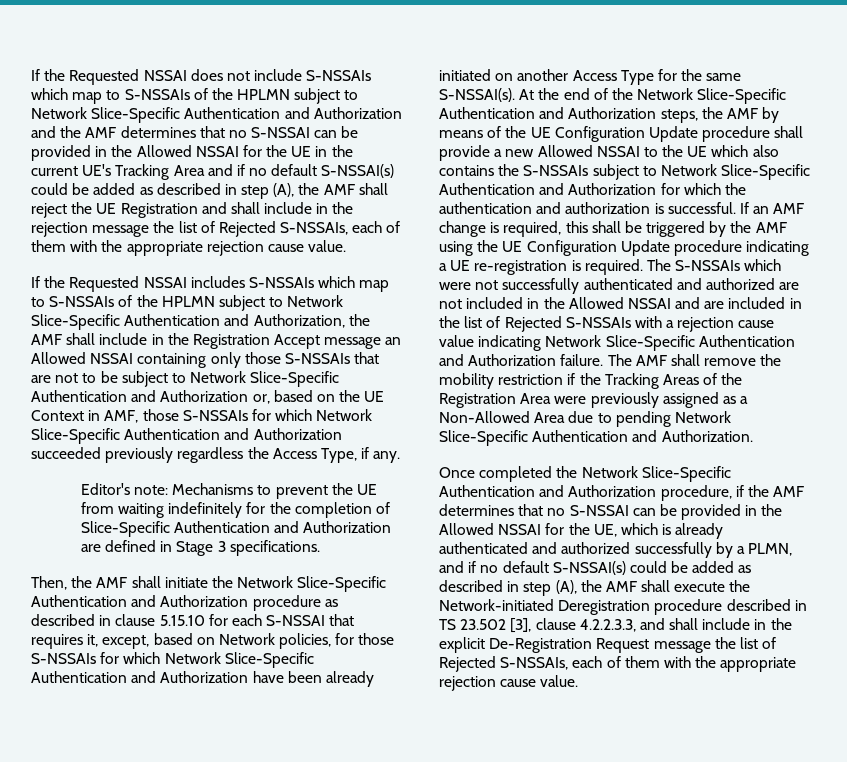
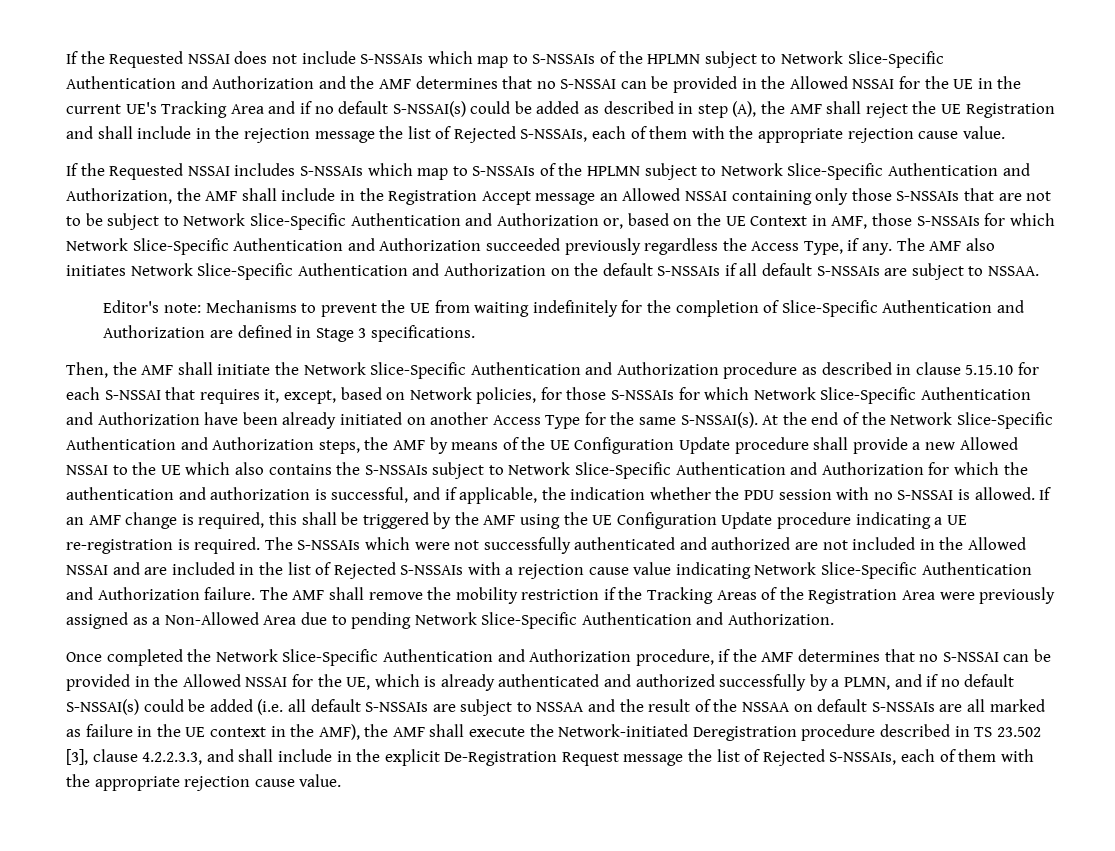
(401, 457) none -> [896,238,995,251] [66,263,1040,280] The AMF also initiates Network Slice-Specific Authentication and Authorization on the default S-NSSAIs if all default S-NSSAIs are subject to NSSAA.
[667,202,736,214] successful. -> [331,487,1035,504] successful, and if applicable, the indication whether the PDU session with no S-NSSAI is allowed.
[738,565,752,573] [439,580,577,596] as described in step (A), -> [257,699,1045,716] [66,724,360,740] (i.e. all default S-NSSAIs are subject to NSSAA and the result of the NSSAA on default S-NSSAIs are all marked as failure in the UE context in the AMF),

